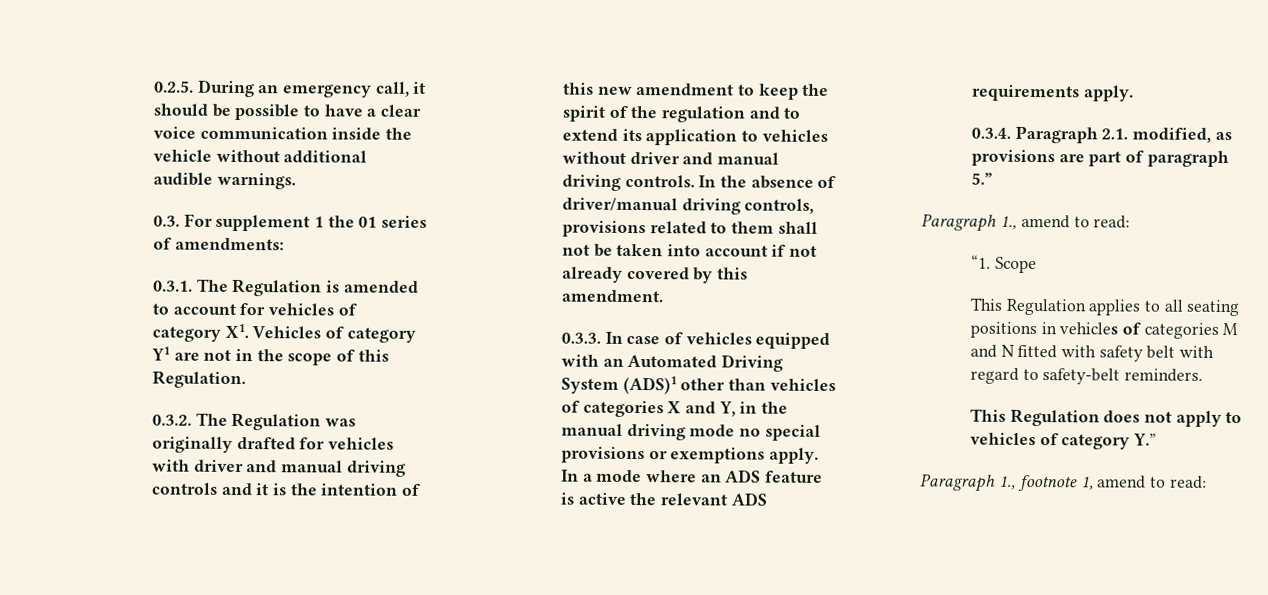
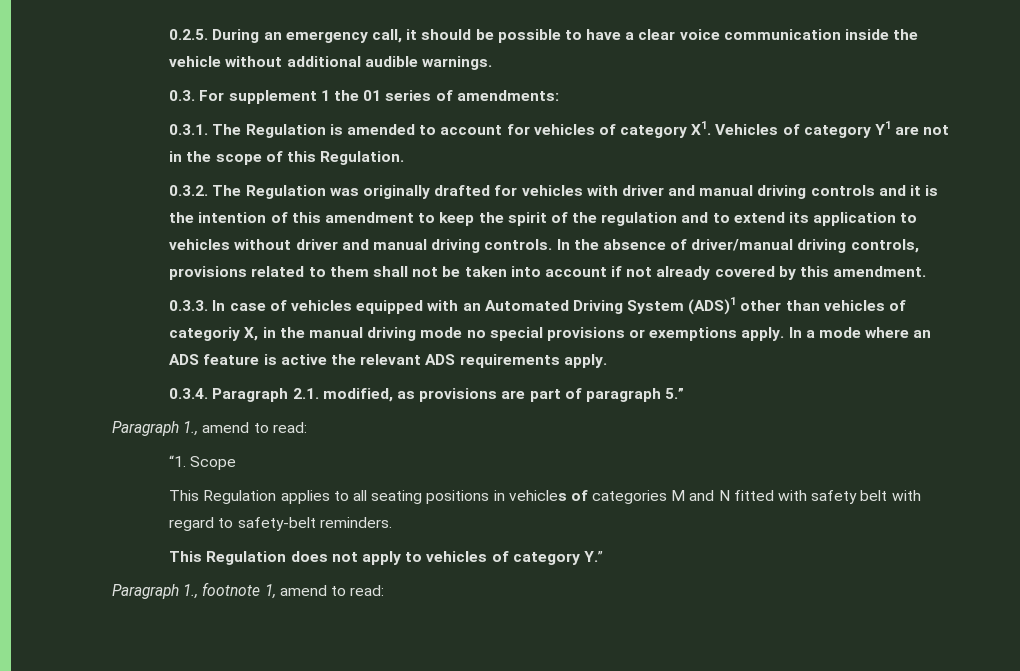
[597,86,633,95] new -> (321, 217) none
[582,400,736,418] categories X and Y, -> [169,327,259,341] categoriy X,

